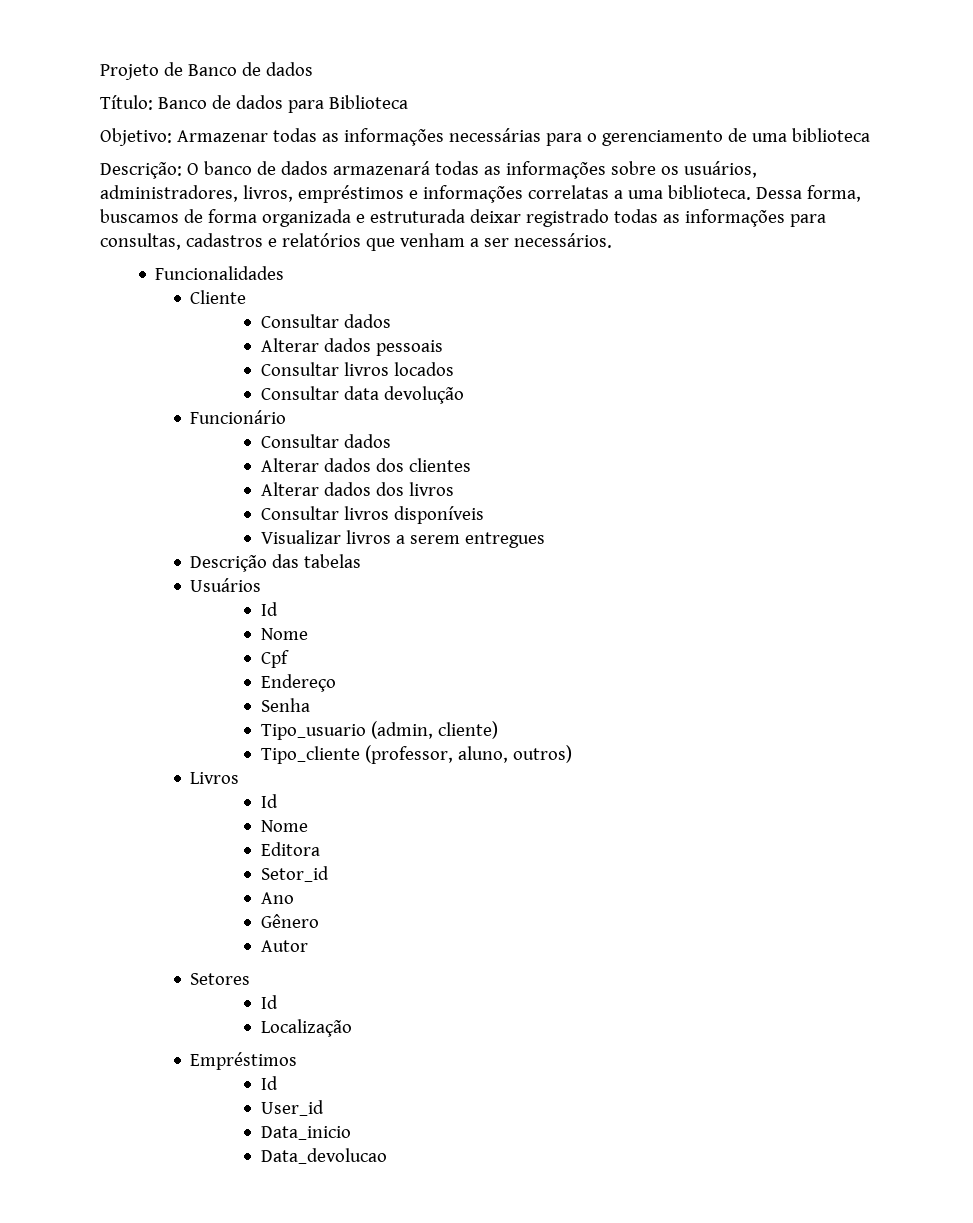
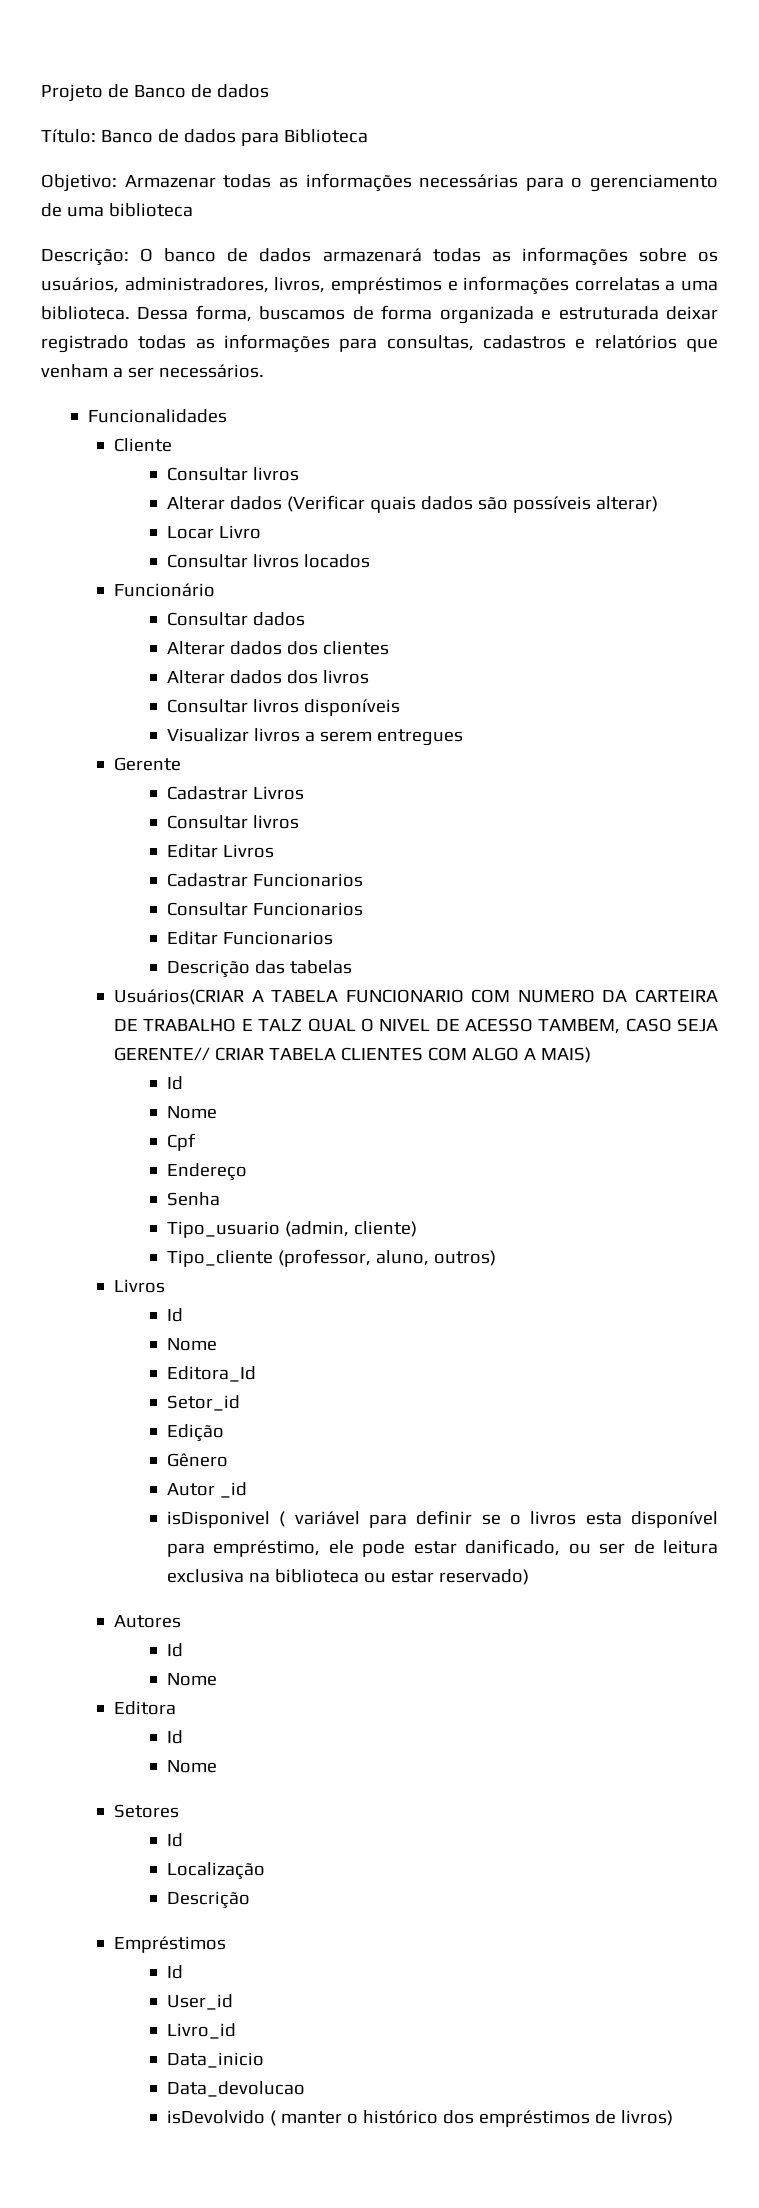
[343,314,391,328] [260,338,443,356] dados // Alterar dados pessoais -> [252,467,299,481] [166,495,658,513] [166,525,261,539] livros // Alterar dados (Verificar quais dados são possíveis alterar) // Locar Livro
[260,386,464,404] // Consultar data devolução -> (370, 561) none
[190,554,362,572] [190,578,262,592] Descrição das tabelas // Usuários -> [114,757,182,771] [166,786,304,800] [166,815,299,829] [166,844,274,858] [166,873,363,887] [166,902,363,916] [166,931,333,945] [166,960,352,978] [114,989,718,1005] [114,1018,718,1034] [114,1047,592,1063] Gerente // Cadastrar Livros // Consultar livros // Editar Livros // Cadastrar Funcionarios // Consultar Funcionarios // Editar Funcionarios // Descrição das tabelas // Usuários(CRIAR A TABELA FUNCIONARIO COM NUMERO DA CARTEIRA DE TRABALHO E TALZ QUAL O NIVEL DE ACESSO TAMBEM, CASO SEJA GERENTE// CRIAR TABELA CLIENTES COM ALGO A MAIS)
[260,842,320,856] Editora -> [166,1366,256,1382] Editora_Id
[260,892,294,904] Ano -> [166,1424,224,1442] Edição
(308, 946) none -> [219,1482,247,1498] [166,1510,718,1528] [166,1539,718,1557] [166,1569,529,1585] [114,1615,182,1628] [166,1643,183,1657] [166,1673,217,1686] [114,1701,177,1715] [166,1730,183,1744] [166,1760,217,1773] _id // isDisponivel ( variável para definir se o livros esta disponível para empréstimo, ele pode estar danificado, ou ser de leitura exclusiva na biblioteca ou estar reservado) // Autores // Id // Nome // Editora // Id // Nome
(352, 1028) none -> [166,1891,250,1909] // Descrição
(324, 1108) none -> [166,2023,236,2039] // Livro_id
(387, 1156) none -> [166,2110,673,2127] // isDevolvido ( manter o histórico dos empréstimos de livros)

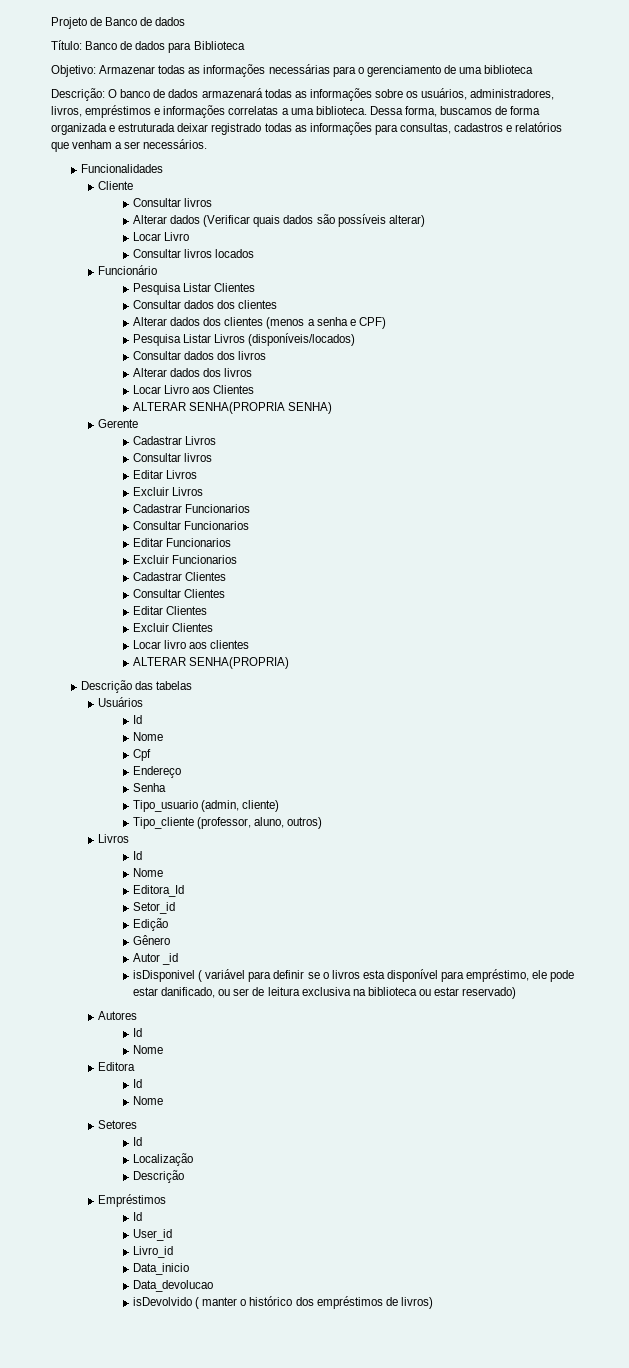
[166,612,305,626] [166,641,282,655] // Consultar dados // Alterar dados -> [133,283,256,295] [133,300,215,309] // Pesquisa Listar Clientes // Consultar dados
[322,670,369,684] [166,699,400,716] [166,728,463,746] livros // Consultar livros disponíveis // Visualizar livros a serem entregues -> [224,317,386,329] [133,333,356,346] [133,351,267,360] [133,368,253,377] [133,385,255,394] [133,402,333,414] clientes (menos a senha e CPF) // Pesquisa Listar Livros (disponíveis/locados) // Consultar dados dos livros // Alterar dados dos livros // Locar Livro aos Clientes // ALTERAR SENHA(PROPRIA SENHA)
(274, 851) none -> [133,487,204,496] // Excluir Livros
[166,960,352,978] [114,989,718,1005] [114,1018,718,1034] [114,1047,592,1063] Descrição das tabelas // Usuários(CRIAR A TABELA FUNCIONARIO COM NUMERO DA CARTEIRA DE TRABALHO E TALZ QUAL O NIVEL DE ACESSO TAMBEM, CASO SEJA GERENTE// CRIAR TABELA CLIENTES COM ALGO A MAIS) -> [133,555,238,564] [133,572,227,581] [133,589,226,598] [133,606,208,615] [133,623,214,632] [133,640,250,649] [133,657,290,669] [81,680,193,693] [98,697,144,707] Excluir Funcionarios // Cadastrar Clientes // Consultar Clientes // Editar Clientes // Excluir Clientes // Locar livro aos clientes // ALTERAR SENHA(PROPRIA) // Descrição das tabelas // Usuários

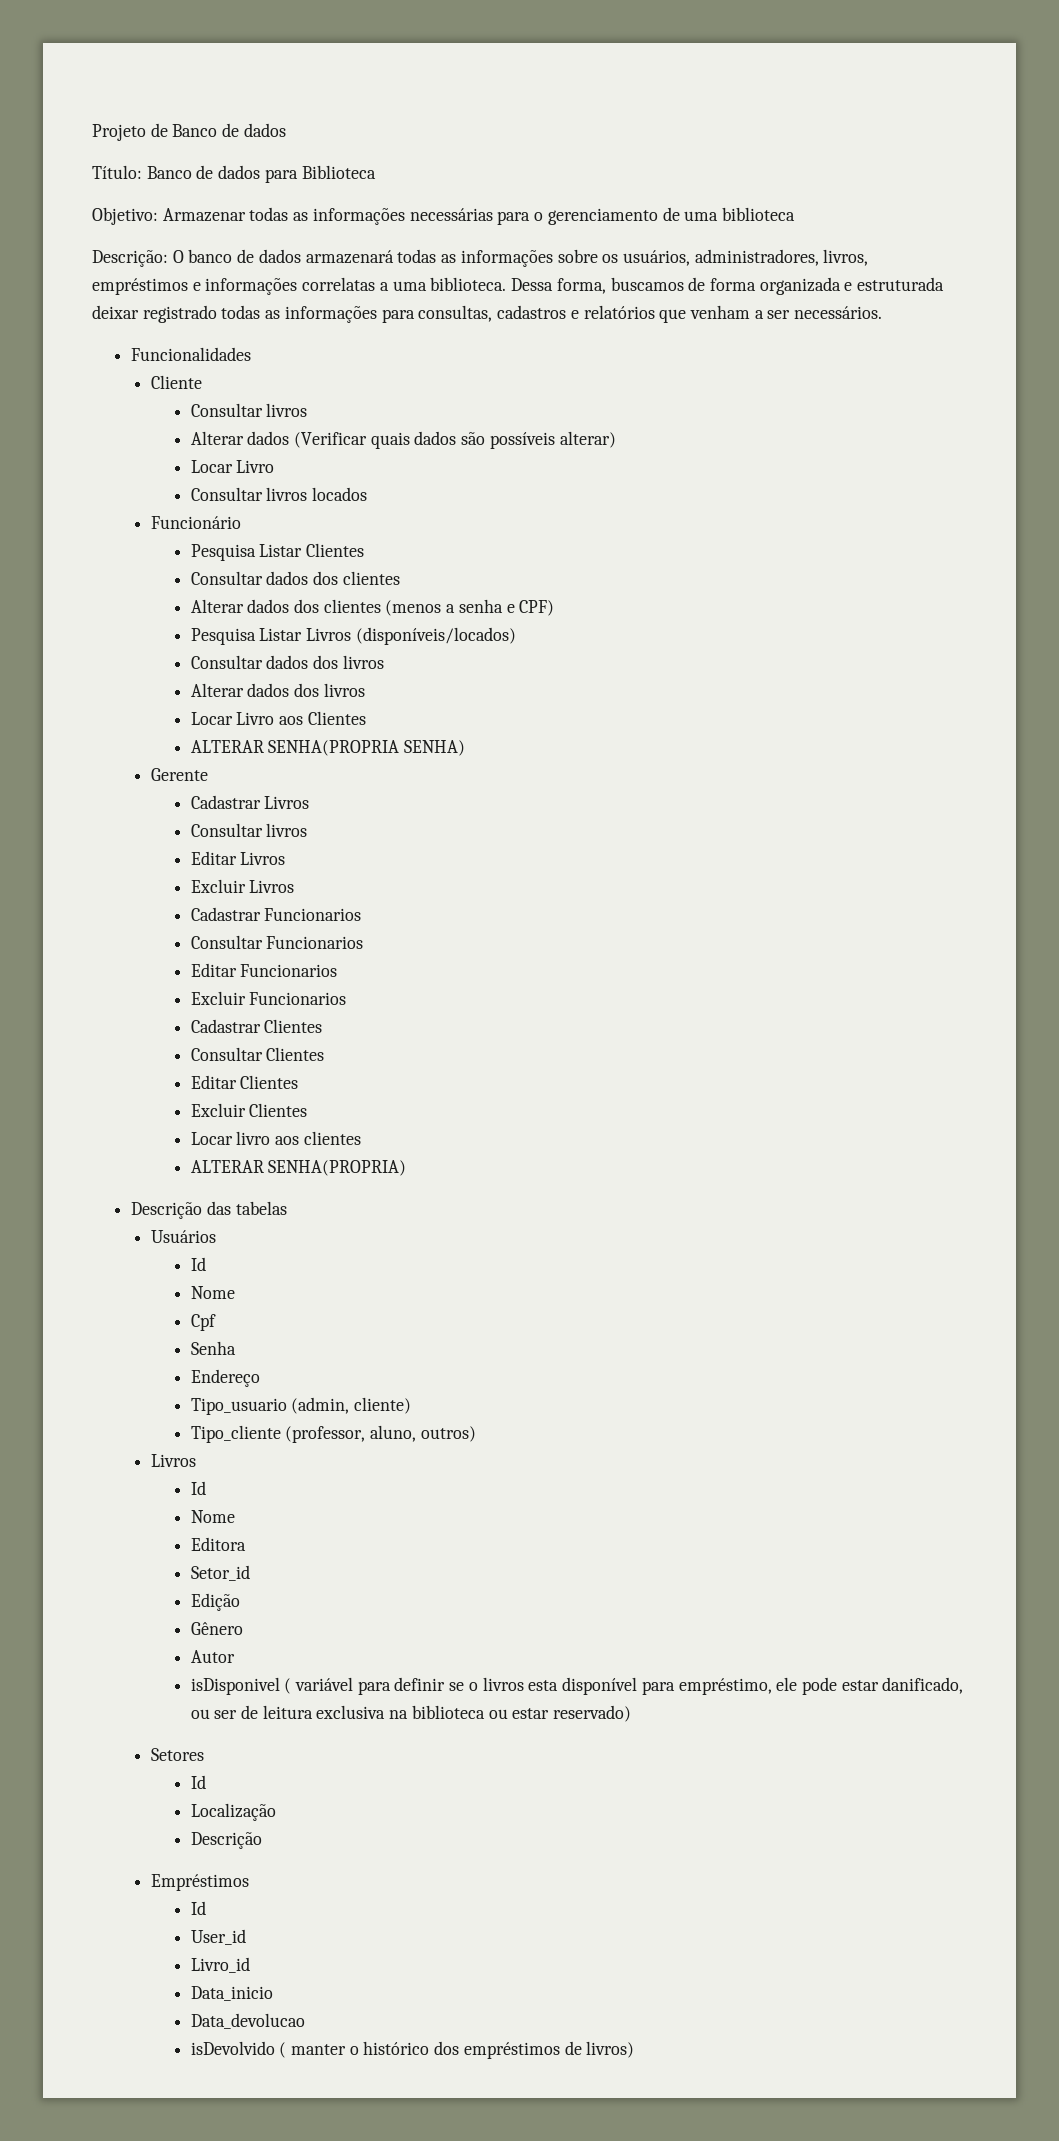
(152, 755) none -> [190,1341,236,1355] // Senha
[133,783,167,792] // Senha -> (260, 1378) none
[133,885,185,897] Editora_Id -> [190,1537,246,1551] Editora
[162,953,179,965] _id -> (235, 1656) none
[98,1011,138,1020] [133,1028,143,1037] [133,1045,164,1054] [98,1062,136,1071] [133,1079,143,1088] [133,1096,164,1105] // Autores // Id // Nome // Editora // Id // Nome -> (632, 1713) none

